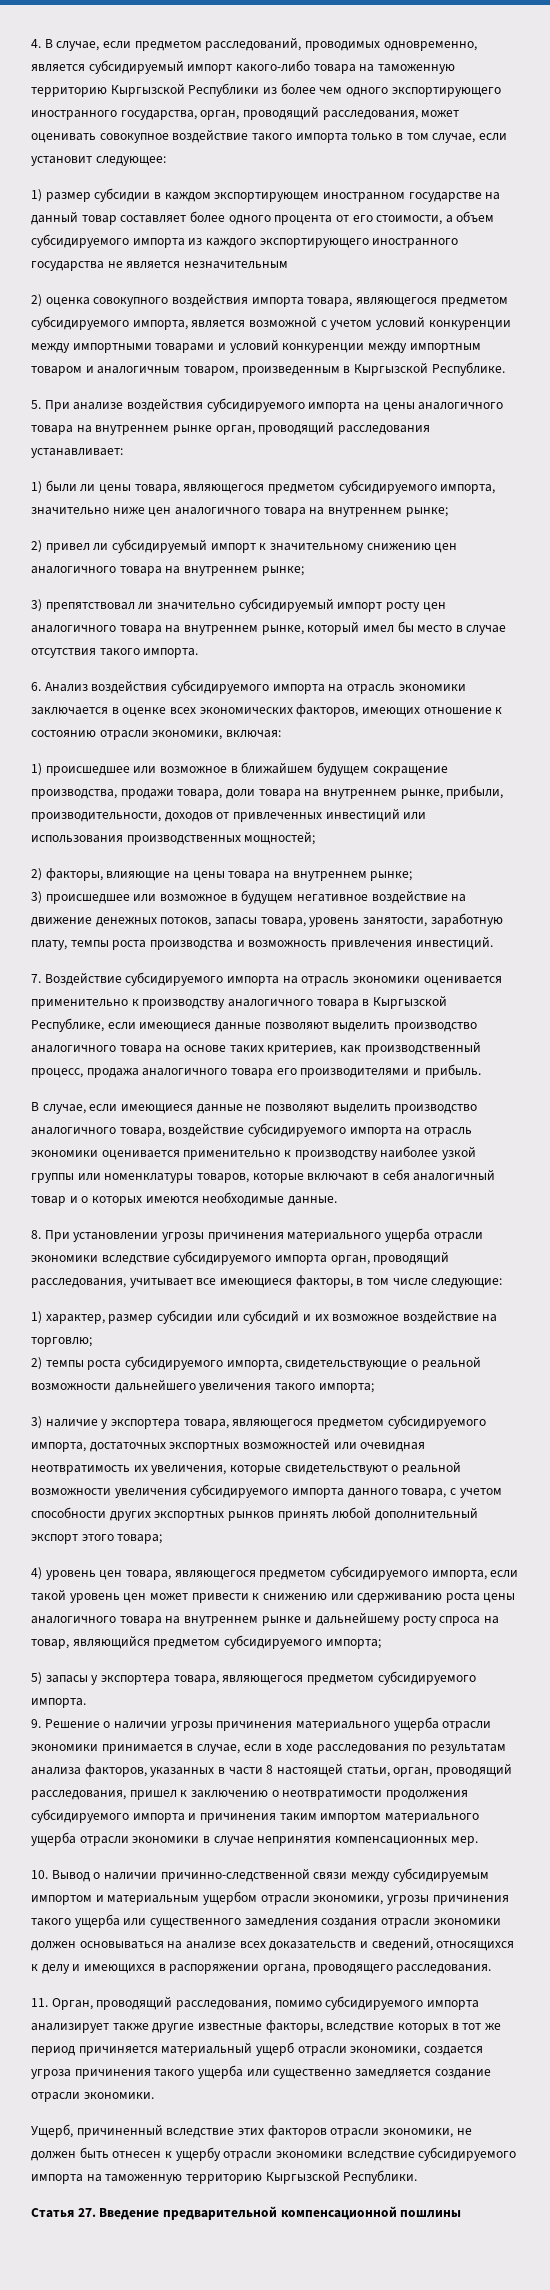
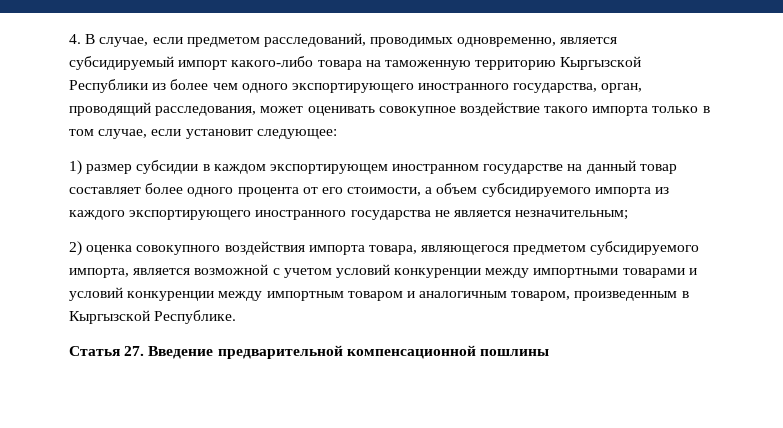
[183,261,288,269] незначительным -> [515,210,629,220] незначительным;
[31,398,504,412] [31,421,430,435] [31,448,123,458] [31,480,496,494] [31,507,448,517] [31,539,458,553] [31,566,304,576] [31,598,446,612] [31,621,507,635] [31,648,199,658] [31,680,466,694] [31,704,503,717] [31,730,281,740] [31,762,448,776] [31,785,504,799] [31,808,427,822] [31,831,316,845] [31,868,413,881] [31,890,467,904] [31,913,503,927] [31,936,493,950] [31,972,502,986] [31,995,447,1009] [31,1018,477,1032] [31,1041,481,1055] [31,1064,481,1078] [31,1102,478,1114] [31,1123,472,1137] [31,1146,476,1160] [31,1169,496,1183] [31,1192,337,1206] [31,1228,483,1242] [31,1251,450,1265] [31,1275,503,1288] [31,1310,498,1324] [31,1337,92,1347] [31,1356,481,1370] [31,1379,374,1393] [31,1415,486,1429] [31,1438,426,1452] [31,1461,461,1475] [31,1484,502,1498] [31,1507,478,1521] [31,1534,163,1544] [31,1566,519,1580] [31,1589,516,1603] [31,1612,499,1626] [31,1635,381,1649] [31,1671,476,1685] [31,1698,86,1708] [31,1717,492,1731] [31,1744,506,1754] [31,1763,512,1777] [31,1790,468,1800] [31,1809,479,1823] [31,1832,478,1846] [31,1868,489,1882] [31,1891,509,1905] [31,1914,501,1928] [31,1937,515,1951] [31,1964,492,1974] [31,1996,479,2010] [31,2020,501,2033] [31,2042,483,2056] [31,2065,491,2079] [31,2092,154,2102] [31,2124,472,2138] [31,2147,517,2161] [31,2170,418,2184] // 5. При анализе воздействия субсидируемого импорта на цены аналогичного товара на внутреннем рынке орган, проводящий расследования устанавливает: // 1) были ли цены товара, являющегося предметом субсидируемого импорта, значительно ниже цен аналогичного товара на внутреннем рынке; // 2) привел ли субсидируемый импорт к значительному снижению цен аналогичного товара на внутреннем рынке; // 3) препятствовал ли значительно субсидируемый импорт росту цен аналогичного товара на внутреннем рынке, который имел бы место в случае отсутствия такого импорта. // 6. Анализ воздействия субсидируемого импорта на отрасль экономики заключается в оценке всех экономических факторов, имеющих отношение к состоянию отрасли экономики, включая: // 1) происшедшее или возможное в ближайшем будущем сокращение производства, продажи товара, доли товара на внутреннем рынке, прибыли, производительности, доходов от привлеченных инвестиций или использования производственных мощностей; // 2) факторы, влияющие на цены товара на внутреннем рынке; // 3) происшедшее или возможное в будущем негативное воздействие на движение денежных потоков, запасы товара, уровень занятости, заработную плату, темпы роста производства и возможность привлечения инвестиций. // 7. Воздействие субсидируемого импорта на отрасль экономики оценивается применительно к производству аналогичного товара в Кыргызской Республике, если имеющиеся данные позволяют выделить производство аналогичного товара на основе таких критериев, как производственный процесс, продажа аналогичного товара его производителями и прибыль. // В случае, если имеющиеся данные не позволяют выделить производство аналогичного товара, воздействие субсидируемого импорта на отрасль экономики оценивается применительно к производству наиболее узкой группы или номенклатуры товаров, которые включают в себя аналогичный товар и о которых имеются необходимые данные. // 8. При установлении угрозы причинения материального ущерба отрасли экономики вследствие субсидируемого импорта орган, проводящий расследования, учитывает все имеющиеся факторы, в том числе следующие: // 1) характер, размер субсидии или субсидий и их возможное воздействие на торговлю; // 2) темпы роста субсидируемого импорта, свидетельствующие о реальной возможности дальнейшего увеличения такого импорта; // 3) наличие у экспортера товара, являющегося предметом субсидируемого импорта, достаточных экспортных возможностей или очевидная неотвратимость их увеличения, которые свидетельствуют о реальной возможности увеличения субсидируемого импорта данного товара, с учетом способности других экспортных рынков принять любой дополнительный экспорт этого товара; // 4) уровень цен товара, являющегося предметом субсидируемого импорта, если такой уровень цен может привести к снижению или сдерживанию роста цены аналогичного товара на внутреннем рынке и дальнейшему росту спроса на товар, являющийся предметом субсидируемого импорта; // 5) запасы у экспортера товара, являющегося предметом субсидируемого импорта. // 9. Решение о наличии угрозы причинения материального ущерба отрасли экономики принимается в случае, если в ходе расследования по результатам анализа факторов, указанных в части 8 настоящей статьи, орган, проводящий расследования, пришел к заключению о неотвратимости продолжения субсидируемого импорта и причинения таким импортом материального ущерба отрасли экономики в случае непринятия компенсационных мер. // 10. Вывод о наличии причинно-следственной связи между субсидируемым импортом и материальным ущербом отрасли экономики, угрозы причинения такого ущерба или существенного замедления создания отрасли экономики должен основываться на анализе всех доказательств и сведений, относящихся к делу и имеющихся в распоряжении органа, проводящего расследования. // 11. Орган, проводящий расследования, помимо субсидируемого импорта анализирует также другие известные факторы, вследствие которых в тот же период причиняется материальный ущерб отрасли экономики, создается угроза причинения такого ущерба или существенно замедляется создание отрасли экономики. // Ущерб, причиненный вследствие этих факторов отрасли экономики, не должен быть отнесен к ущербу отрасли экономики вследствие субсидируемого импорта на таможенную территорию Кыргызской Республики. -> (237, 317) none

